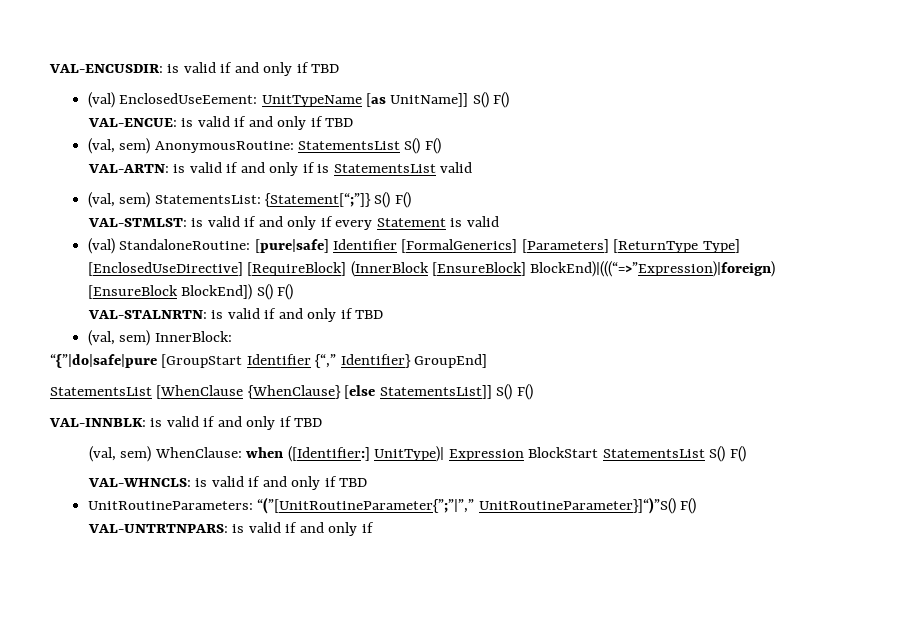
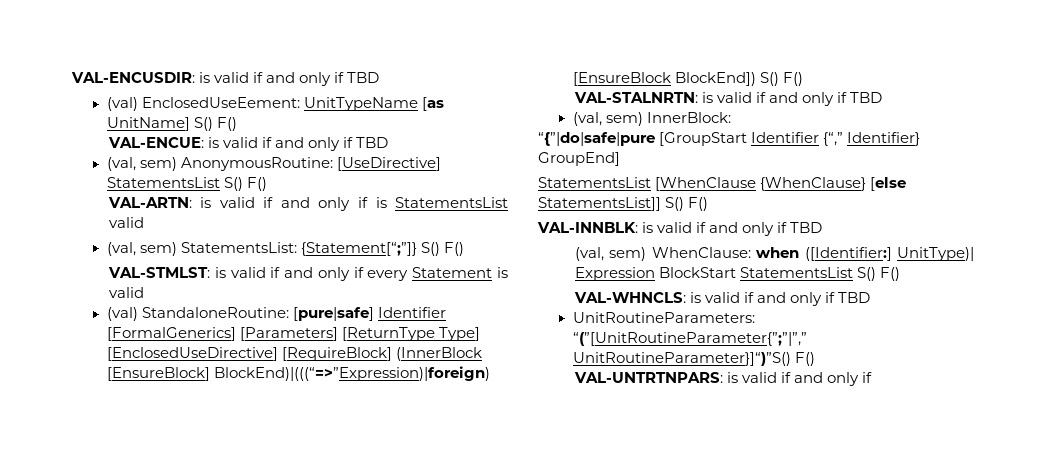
[390,93,469,107] UnitName]] -> [106,117,190,131] UnitName]
(294, 147) none -> [337,157,442,171] [UseDirective]

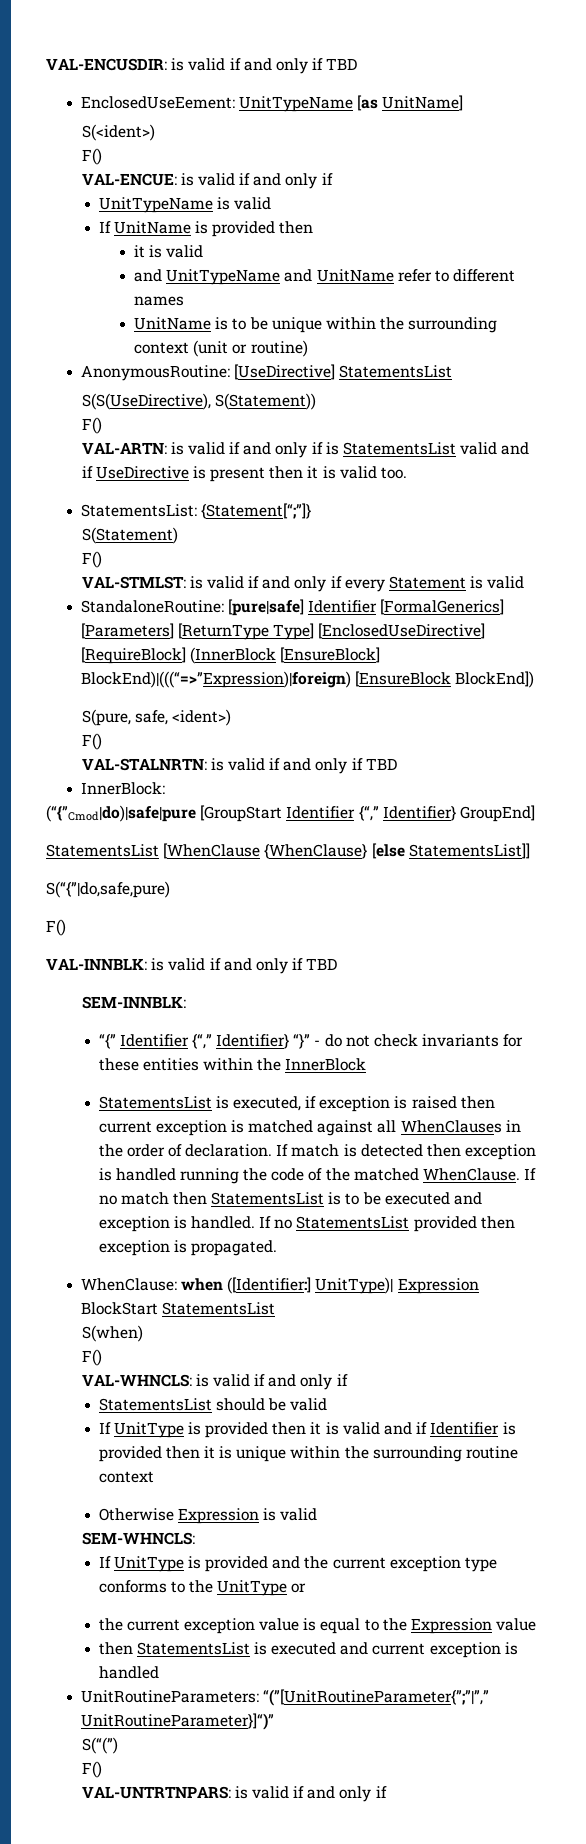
[106,97,138,111] (val) -> (358, 64) none
[194,117,214,131] S() -> [81,124,155,141] // S(<ident>) //
[356,137,389,148] [106,157,178,171] TBD // (val, sem) -> [98,197,271,213] [98,221,314,237] [134,245,204,258] [134,269,516,285] [134,296,185,306] [134,317,498,333] [134,340,308,357] // UnitTypeName is valid // If UnitName is provided then // it is valid // and UnitTypeName and UnitName refer to different names // UnitName is to be unique within the surrounding context (unit or routine) //
[224,177,244,191] S() -> [81,393,316,410] // S(S(UseDirective), S(Statement)) //
[106,242,178,256] // (val, sem) -> [501,442,530,455] [81,466,407,482] and if UseDirective is present then it is valid too. //
[421,242,441,256] S() -> [81,527,178,544] // S(Statement) //
[106,307,138,321] (val) -> (525, 582) none
[760,72,780,86] S() -> [81,709,231,726] // S(pure, safe, <ident>) //
[572,112,644,126] (val, sem) -> (397, 764) none
[538,132,655,146] “{”|do|safe|pure -> [46,805,196,822] (“{”Cmod|do)|safe|pure
[665,197,685,211] S() -> [46,881,170,898] // S(“{”|do,safe,pure) //
[574,247,647,261] (val, sem) -> [81,996,186,1009] [98,1033,524,1049] [98,1058,367,1071] [98,1096,495,1112] [98,1120,521,1136] [98,1144,537,1160] [98,1168,537,1184] [98,1192,483,1205] [98,1216,515,1232] [98,1240,277,1256] SEM-INNBLK: // “{” Identifier {“,” Identifier} “}” - do not check invariants for these entities within the InnerBlock // StatementsList is executed, if exception is raised then current exception is matched against all WhenClauses in the order of declaration. If match is detected then exception is handled running the code of the matched WhenClause. If no match then StatementsList is to be executed and exception is handled. If no StatementsList provided then exception is propagated. //
[857,267,877,281] S() -> [81,1325,143,1342] // S(when) //
[838,292,871,303] TBD -> [98,1398,328,1411] [98,1422,516,1438] [98,1446,519,1462] [98,1471,154,1483] [98,1508,318,1524] [81,1532,195,1545] [98,1556,498,1572] [98,1580,307,1596] [98,1618,537,1634] [98,1642,518,1658] [98,1666,159,1679] // StatementsList should be valid // If UnitType is provided then it is valid and if Identifier is provided then it is unique within the surrounding routine context // Otherwise Expression is valid // SEM-WHNCLS: // If UnitType is provided and the current exception type conforms to the UnitType or // the current exception value is equal to the Expression value // then StatementsList is executed and current exception is handled
[572,352,791,366] UnitRoutineParameter}]“)”S() -> [80,1713,274,1730] [81,1737,118,1754] UnitRoutineParameter}]“)” // S(“(”) //

